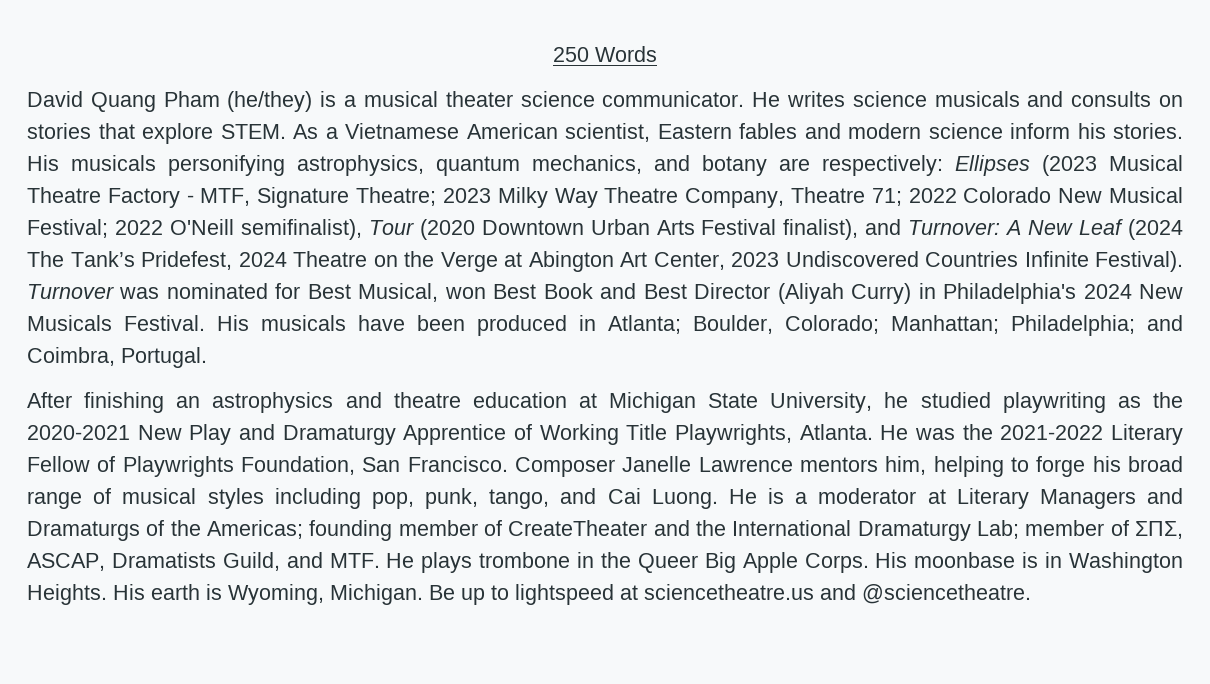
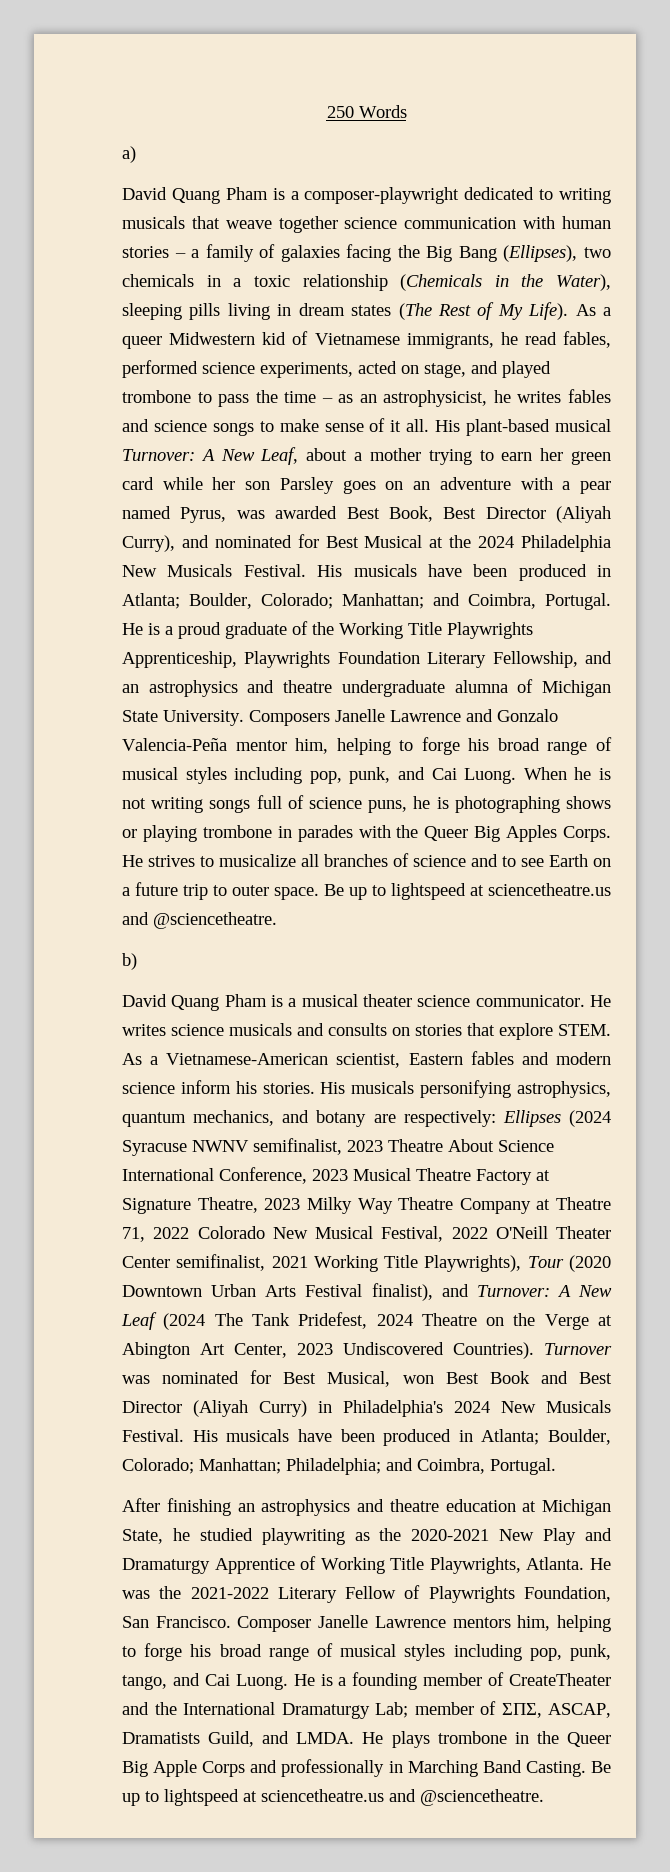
[27,91,313,112] // David Quang Pham (he/they) -> [122,146,136,163] [122,187,611,204] [122,216,611,233] [122,244,611,262] [122,274,611,291] [122,302,612,320] [122,331,611,349] [122,360,551,378] [122,389,611,407] [122,418,612,436] [122,447,611,465] [122,477,611,494] [122,506,611,523] [122,534,612,552] [122,564,611,581] [122,593,611,610] [122,621,533,639] [122,651,612,668] [122,679,611,697] [122,709,558,726] [122,737,612,755] [122,767,612,784] [122,795,611,813] [122,825,611,842] [122,853,611,867] [122,882,611,900] [122,912,277,929] [122,953,137,970] [122,994,267,1011] // a) // David Quang Pham is a composer-playwright dedicated to writing musicals that weave together science communication with human stories – a family of galaxies facing the Big Bang (Ellipses), two chemicals in a toxic relationship (Chemicals in the Water), sleeping pills living in dream states (The Rest of My Life). As a queer Midwestern kid of Vietnamese immigrants, he read fables, performed science experiments, acted on stage, and played trombone to pass the time – as an astrophysicist, he writes fables and science songs to make sense of it all. His plant-based musical Turnover: A New Leaf, about a mother trying to earn her green card while her son Parsley goes on an adventure with a pear named Pyrus, was awarded Best Book, Best Director (Aliyah Curry), and nominated for Best Musical at the 2024 Philadelphia New Musicals Festival. His musicals have been produced in Atlanta; Boulder, Colorado; Manhattan; and Coimbra, Portugal. He is a proud graduate of the Working Title Playwrights Apprenticeship, Playwrights Foundation Literary Fellowship, and an astrophysics and theatre undergraduate alumna of Michigan State University. Composers Janelle Lawrence and Gonzalo Valencia-Peña mentor him, helping to forge his broad range of musical styles including pop, punk, and Cai Luong. When he is not writing songs full of science puns, he is photographing shows or playing trombone in parades with the Queer Big Apples Corps. He strives to musicalize all branches of science and to see Earth on a future trip to outer space. Be up to lightspeed at sciencetheatre.us and @sciencetheatre. // b) // David Quang Pham
[345,123,558,139] Vietnamese American -> [166,1053,329,1065] Vietnamese-American
[1042,155,1183,176] [27,187,902,208] (2023 Musical Theatre Factory - MTF, Signature Theatre; 2023 Milky Way Theatre Company, Theatre 71; -> [569,1110,611,1127] [122,1138,554,1156] [122,1167,550,1185] [122,1197,611,1214] [122,1227,145,1242] (2024 Syracuse NWNV semifinalist, 2023 Theatre About Science International Conference, 2023 Musical Theatre Factory at Signature Theatre, 2023 Milky Way Theatre Company at Theatre 71,
[27,219,108,238] Festival; -> [381,1226,444,1242] Festival,
[240,219,362,240] semifinalist), -> [556,1226,611,1239] [122,1254,522,1272] Theater Center semifinalist, 2021 Working Title Playwrights),
[70,251,135,267] Tank’s -> [251,1313,290,1326] Tank
[925,251,1183,272] Countries Infinite Festival). -> [453,1342,534,1359] Countries).
[708,392,873,413] State University, -> [122,1529,163,1544] State,
[818,488,1183,509] [27,520,303,541] moderator at Literary Managers and Dramaturgs of the Americas; -> (347, 1681) none
[329,553,380,568] MTF. -> [296,1732,355,1744] LMDA.
[804,552,1184,573] [27,584,423,605] Corps. His moonbase is in Washington Heights. His earth is Wyoming, Michigan. -> [202,1759,586,1777] Corps and professionally in Marching Band Casting.

